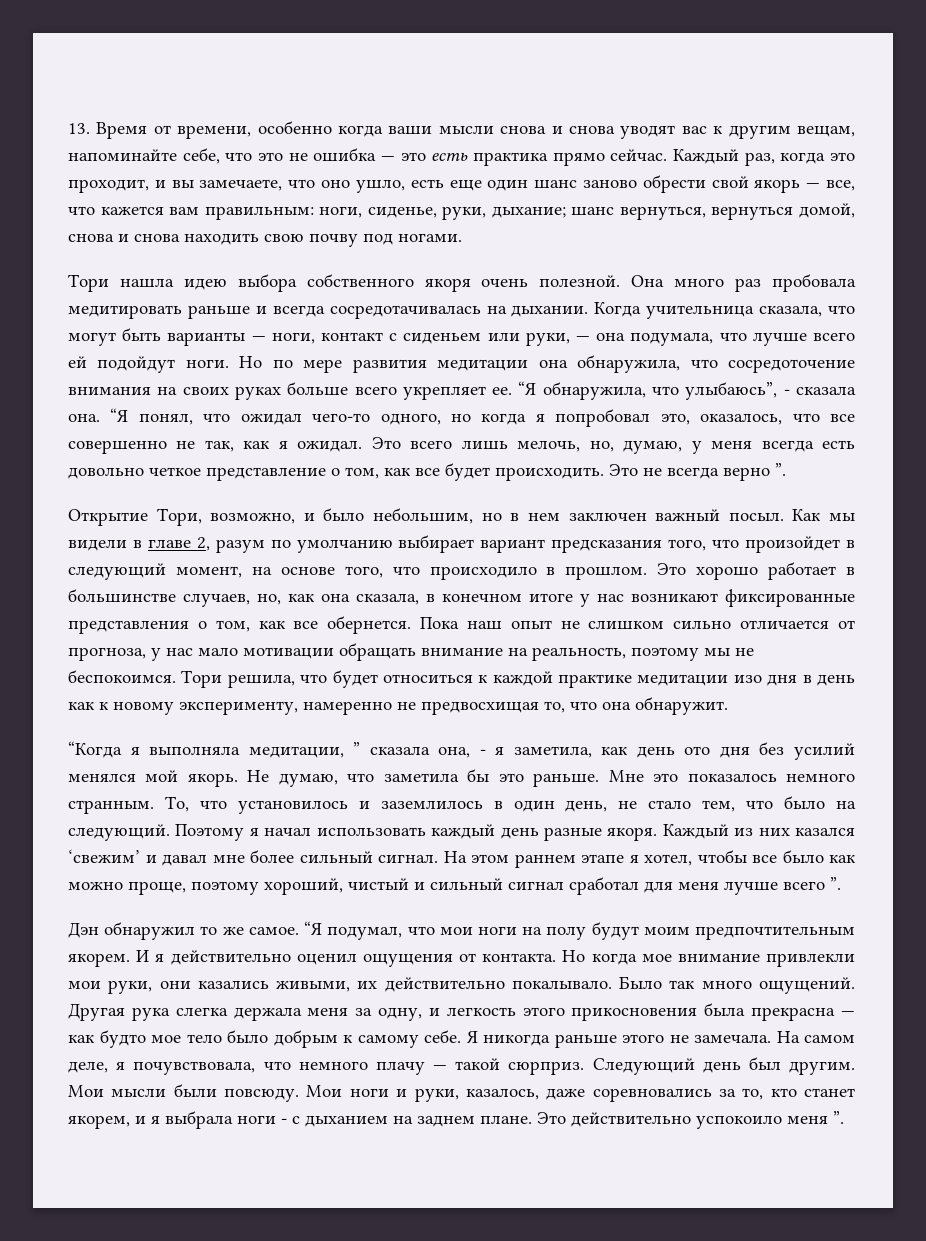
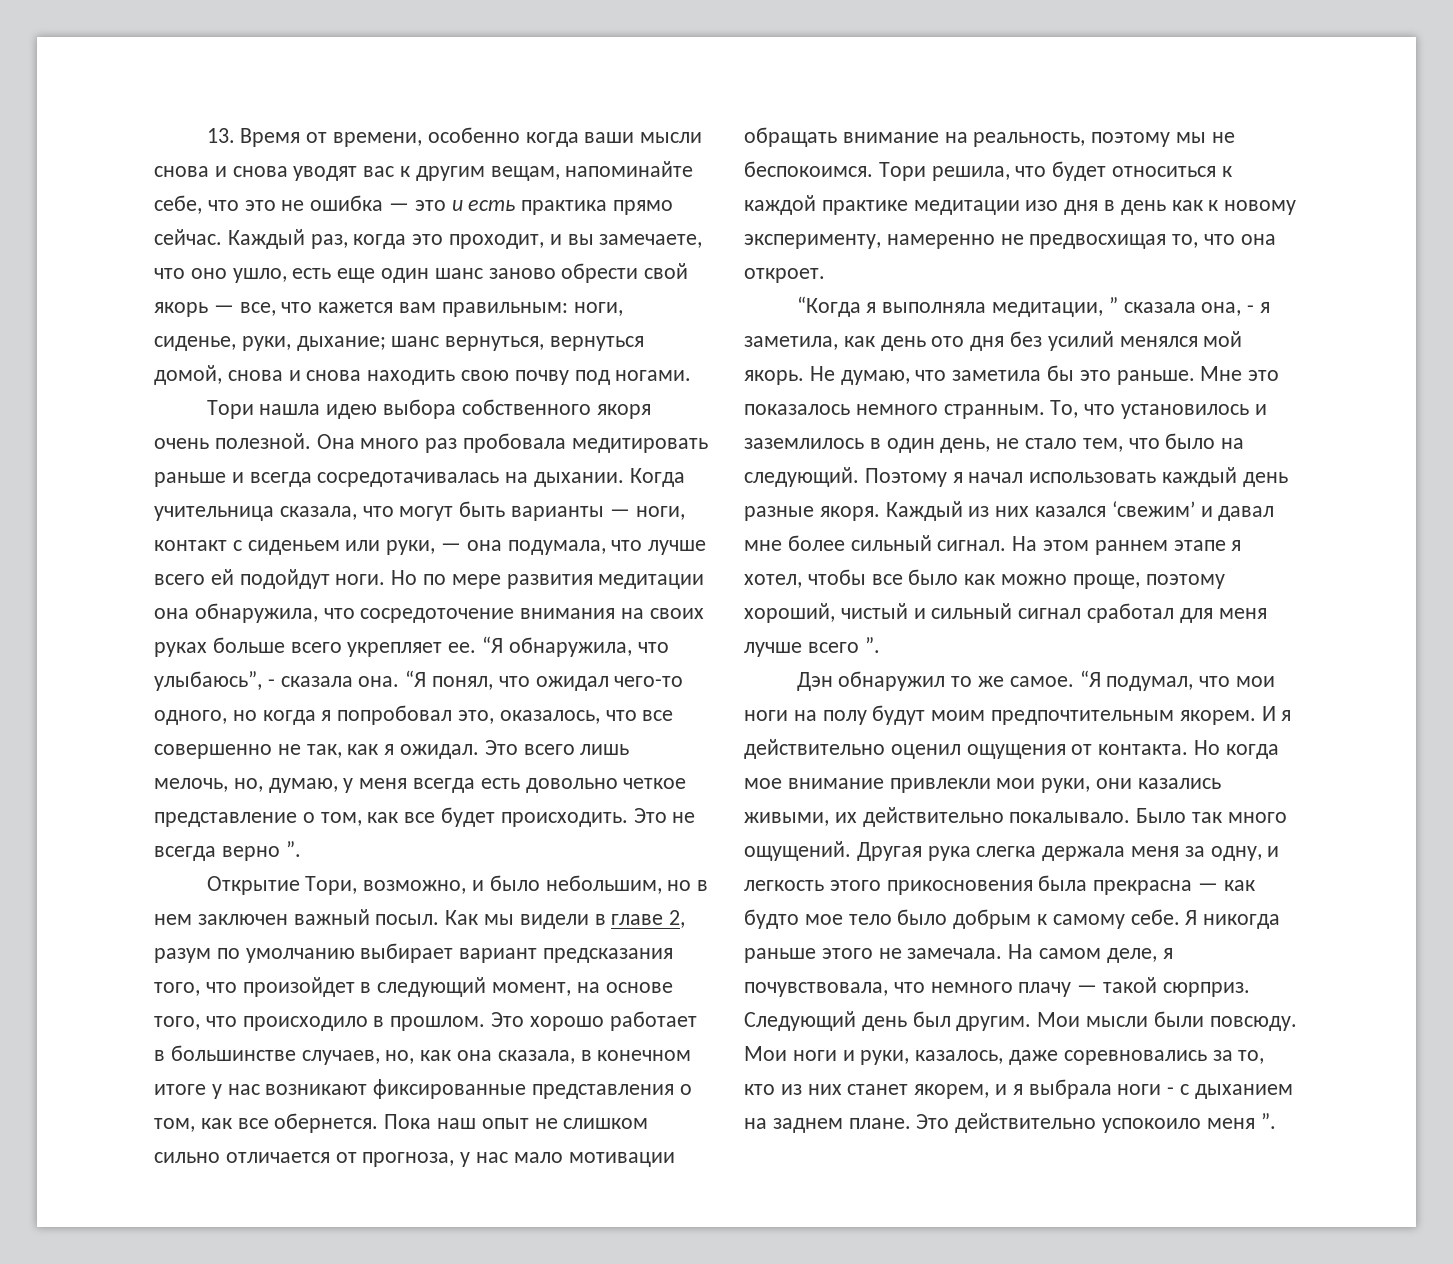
(426, 156) none -> [451,200,463,211] и
[635,697,728,715] обнаружит. -> [744,268,825,283] откроет.
(797, 1092) none -> [780,1084,842,1095] из них

